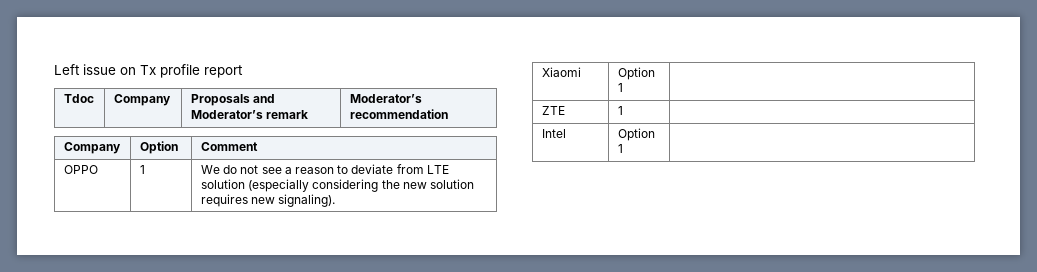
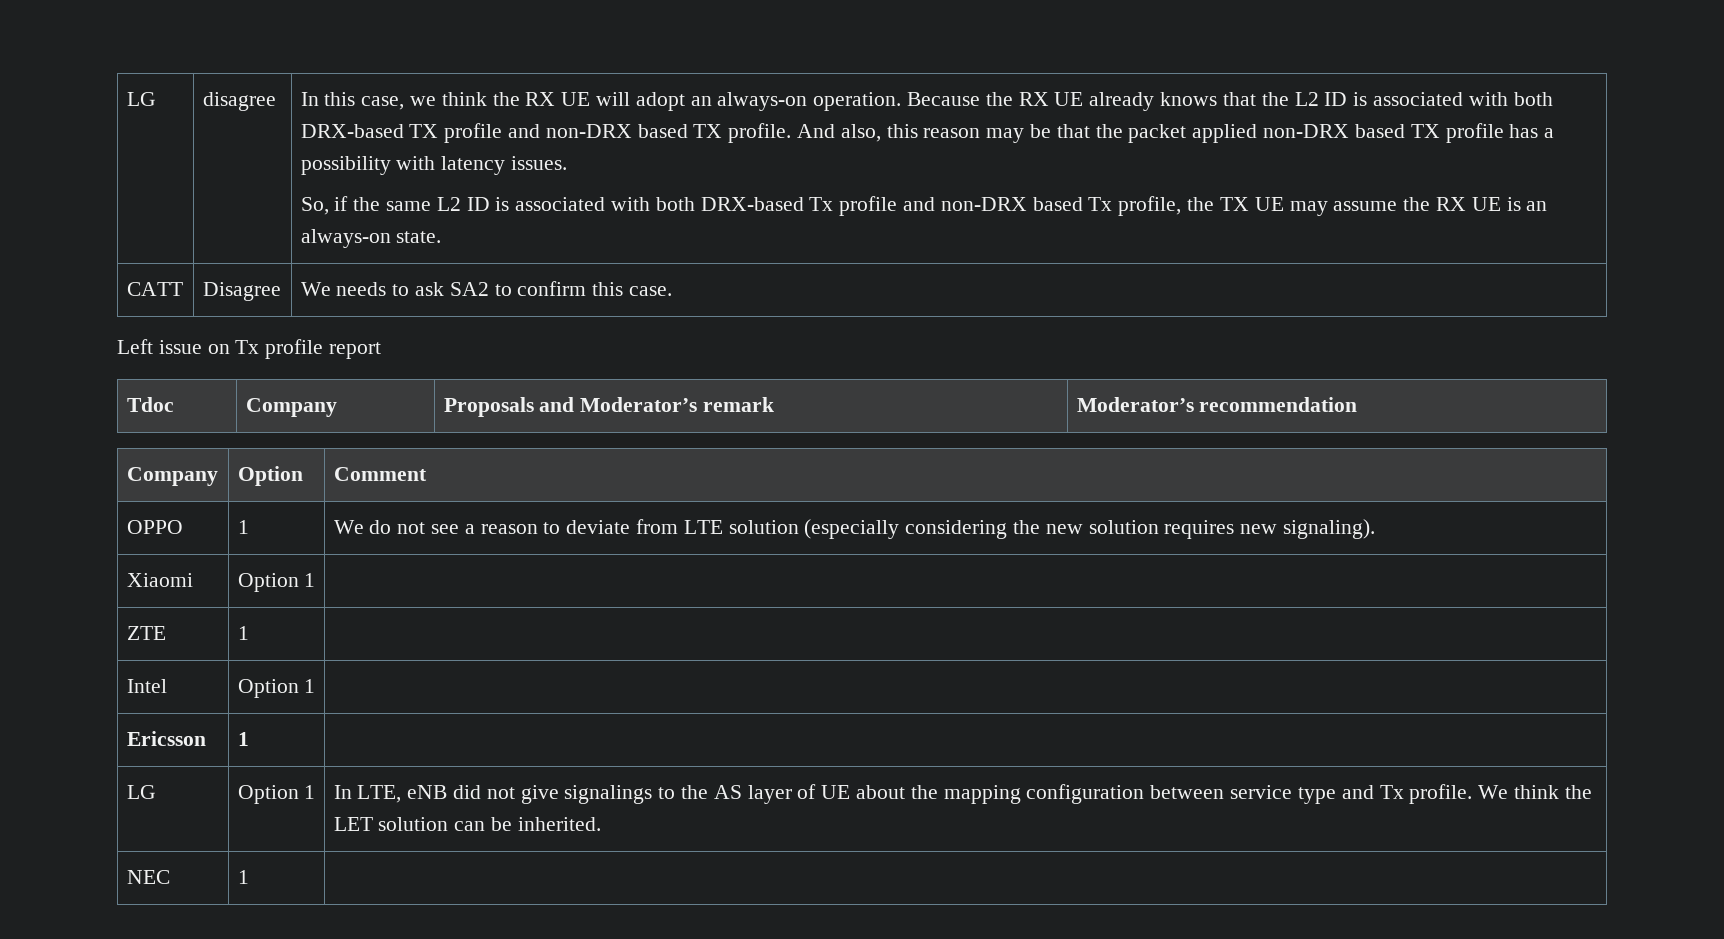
(54, 69) none -> [126,92,156,106] [202,92,276,111] [300,92,1553,111] [300,123,1555,143] [300,156,568,175] [300,196,1548,216] [300,229,442,248] [126,282,183,296] [202,282,281,301] [300,281,673,296] LG | disagree | In this case, we think the RX UE will adopt an always-on operation. Because the RX UE already knows that the L2 ID is associated with both DRX-based TX profile and non-DRX based TX profile. And also, this reason may be that the packet applied non-DRX based TX profile has a possibility with latency issues. // So, if the same L2 ID is associated with both DRX-based Tx profile and non-DRX based Tx profile, the TX UE may assume the RX UE is an always-on state. // CATT | Disagree | We needs to ask SA2 to confirm this case. //
(623, 148) none -> [126,731,206,746] [237,732,249,746] [126,785,156,799] [237,785,316,804] [333,784,1592,804] [333,817,601,831] [126,870,170,884] [237,870,249,884] // Ericsson | 1 | // LG | Option 1 | In LTE, eNB did not give signalings to the AS layer of UE about the mapping configuration between service type and Tx profile. We think the LET solution can be inherited. // NEC | 1 |

